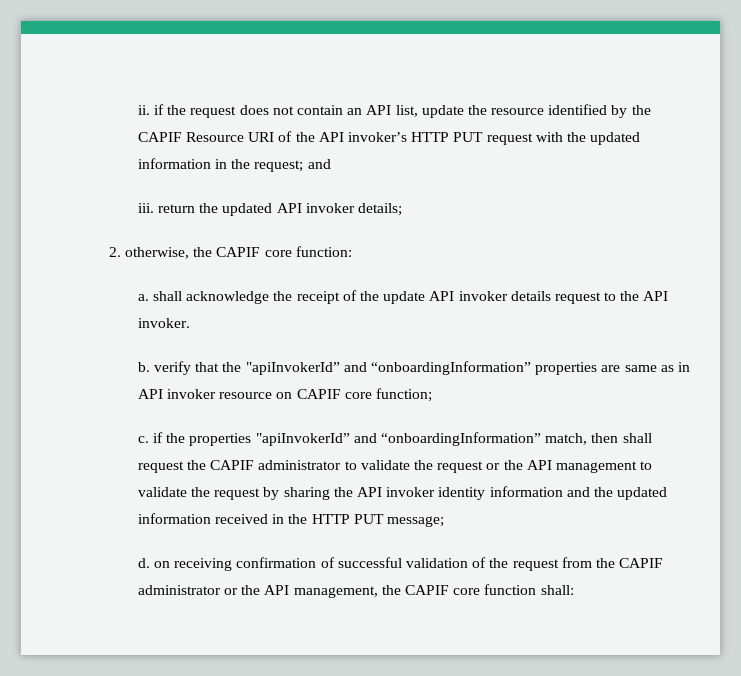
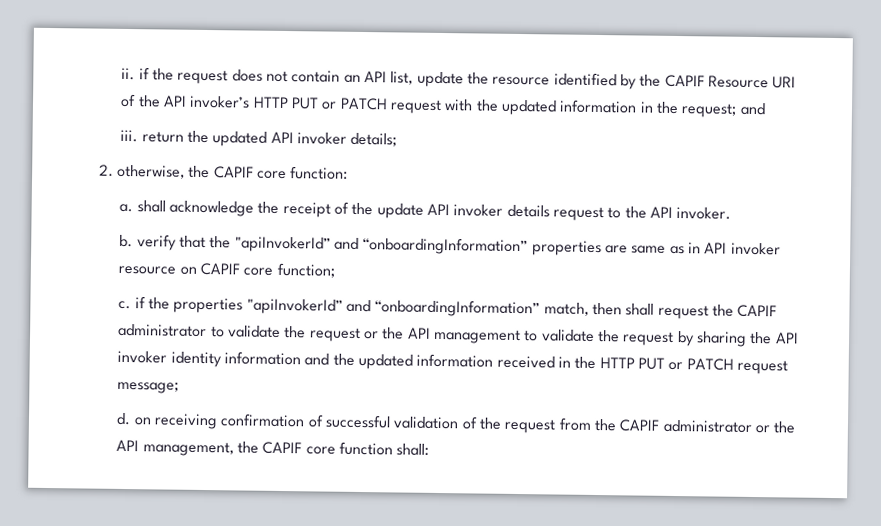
(484, 137) none -> [321,97,388,111] or PATCH
(384, 519) none -> [668,358,788,375] or PATCH request

